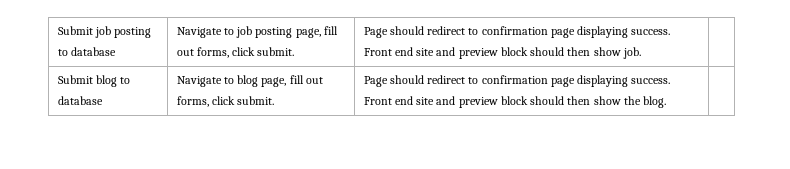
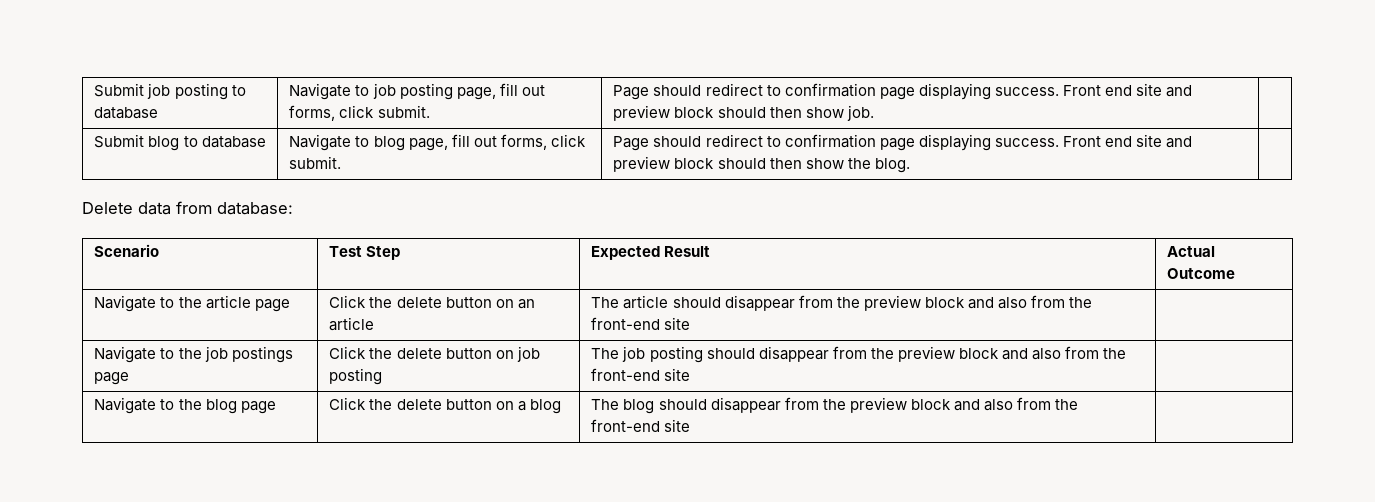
(666, 102) none -> [82,201,293,215] [94,244,160,257] [329,246,401,260] [591,246,711,260] [1167,246,1216,257] [1167,268,1236,279] [94,295,290,312] [329,295,535,309] [329,317,375,331] [591,295,1092,311] [591,317,691,330] [94,346,293,363] [94,372,130,385] [329,346,540,362] [329,368,383,385] [591,346,1127,363] [591,368,691,381] [94,397,276,414] [329,397,561,414] [591,397,1078,414] [591,419,691,432] // Delete data from database: // Scenario | Test Step | Expected Result | Actual Outcome // Navigate to the article page | Click the delete button on an article | The article should disappear from the preview block and also from the front-end site | // Navigate to the job postings page | Click the delete button on job posting | The job posting should disappear from the preview block and also from the front-end site | // Navigate to the blog page | Click the delete button on a blog | The blog should disappear from the preview block and also from the front-end site |

